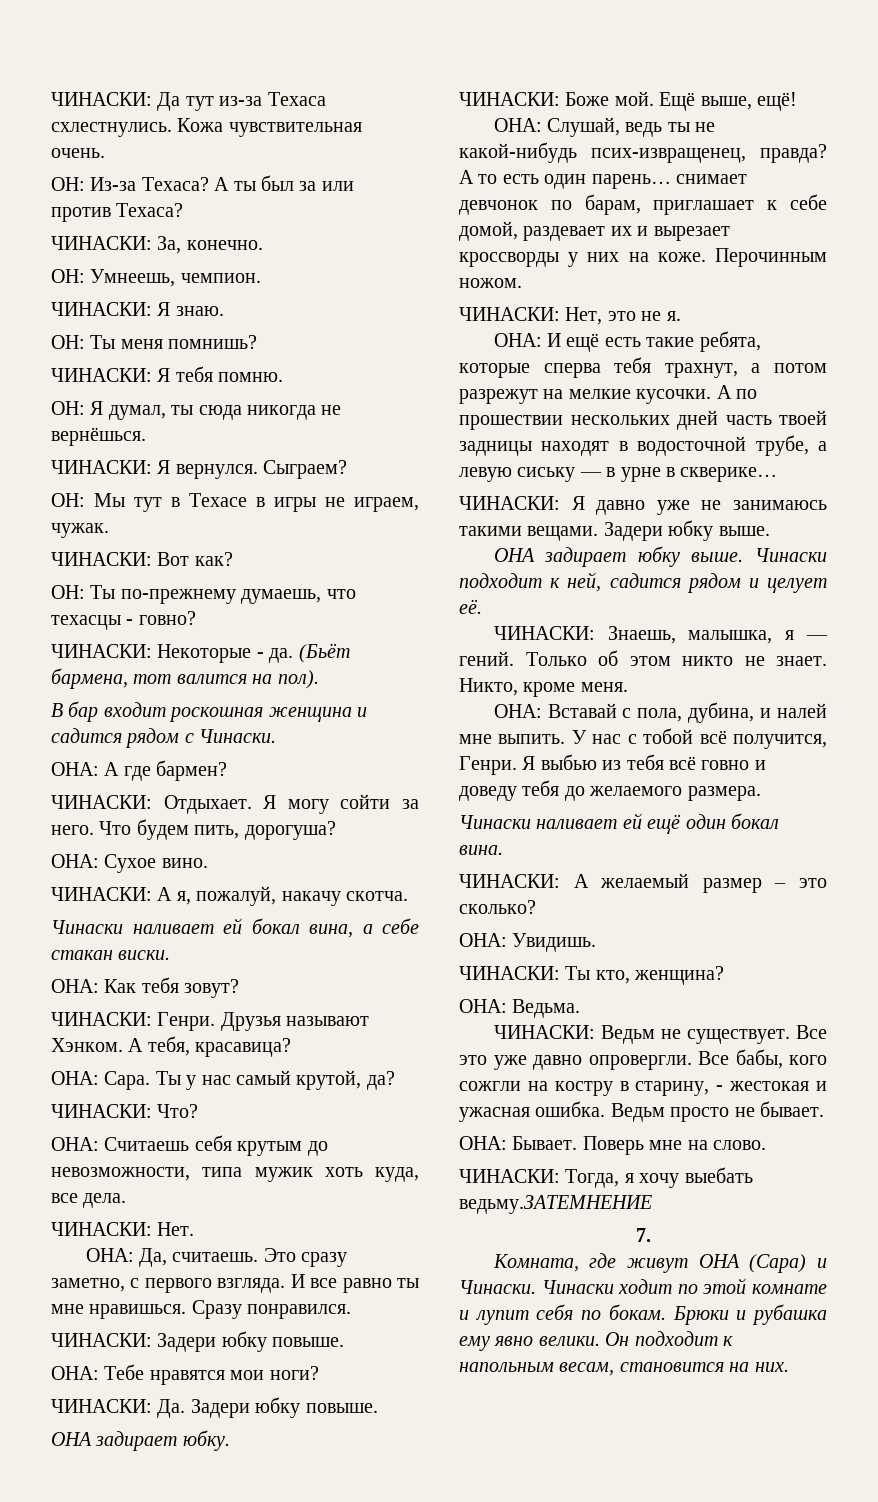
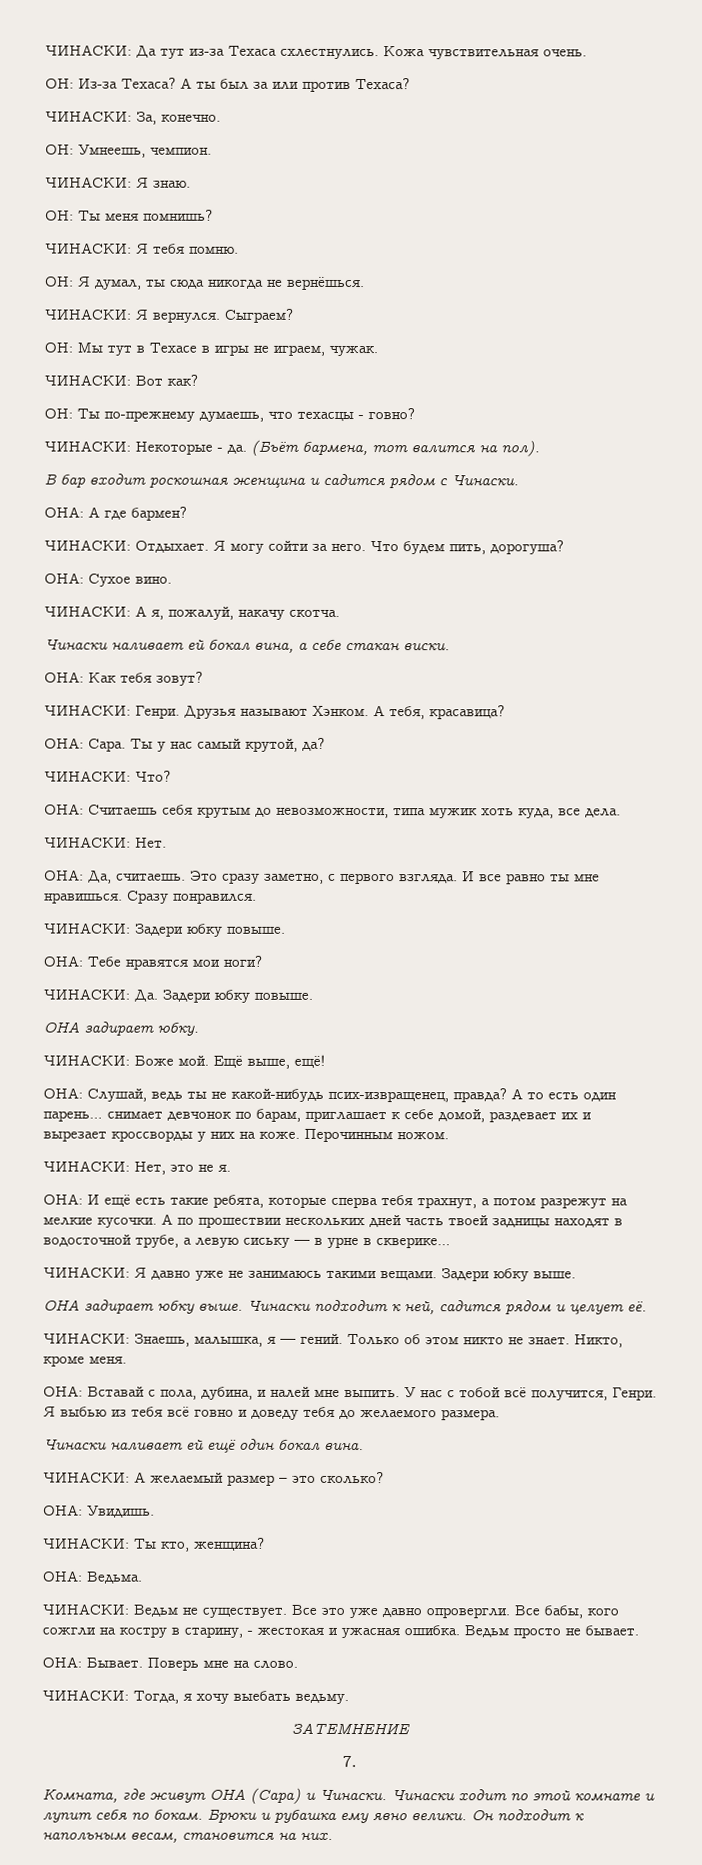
[459,1195,652,1214] ведьму.ЗАТЕМНЕНИЕ -> [295,1693,349,1704] [290,1722,410,1735] ведьму. // ЗАТЕМНЕНИЕ

